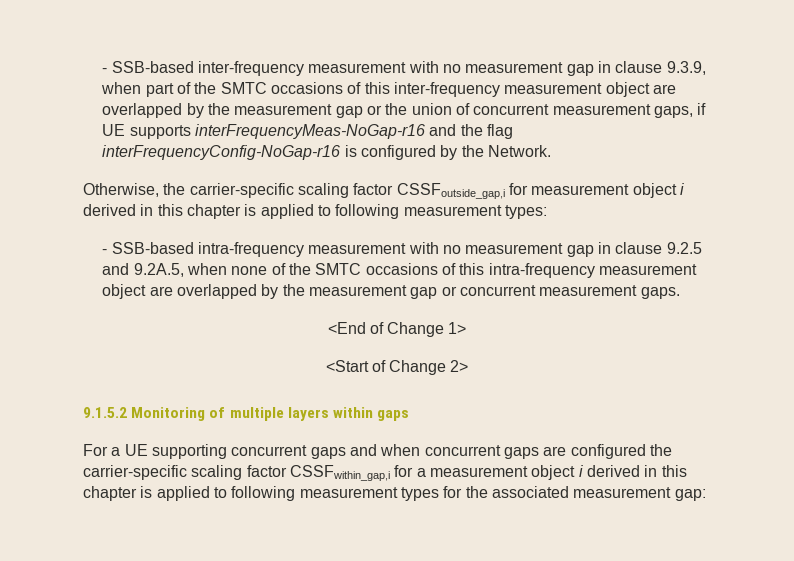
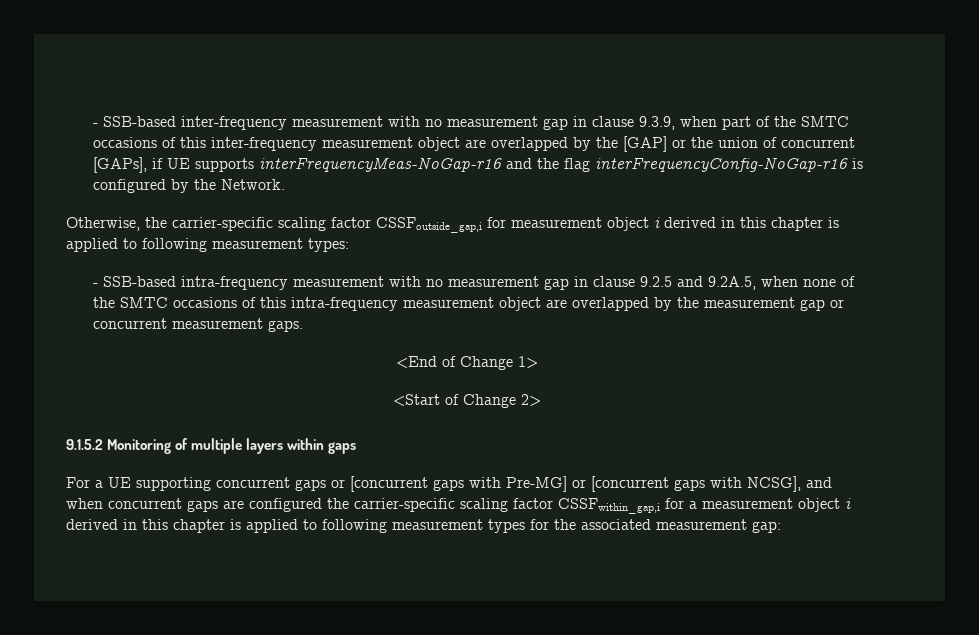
[234,104,363,118] measurement gap -> [623,136,668,152] [GAP]
[552,104,693,118] measurement gaps, -> [93,157,148,173] [GAPs],
(346, 453) none -> [331,476,801,492] or [concurrent gaps with Pre-MG] or [concurrent gaps with NCSG],

